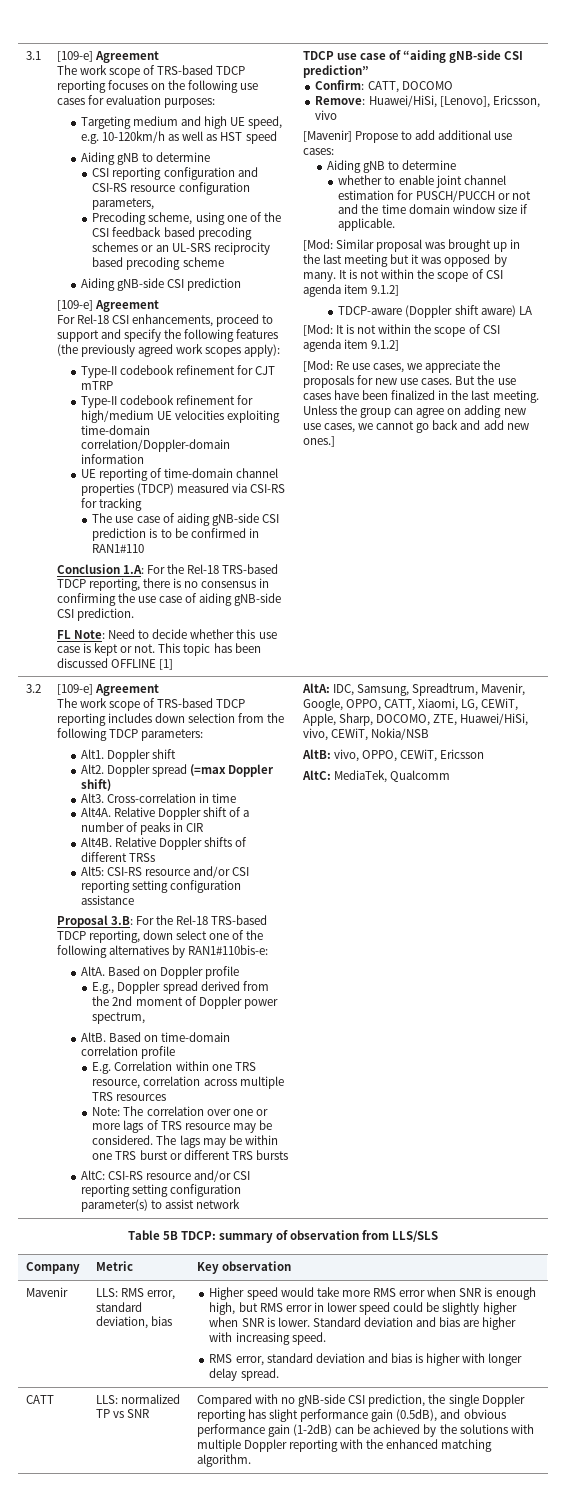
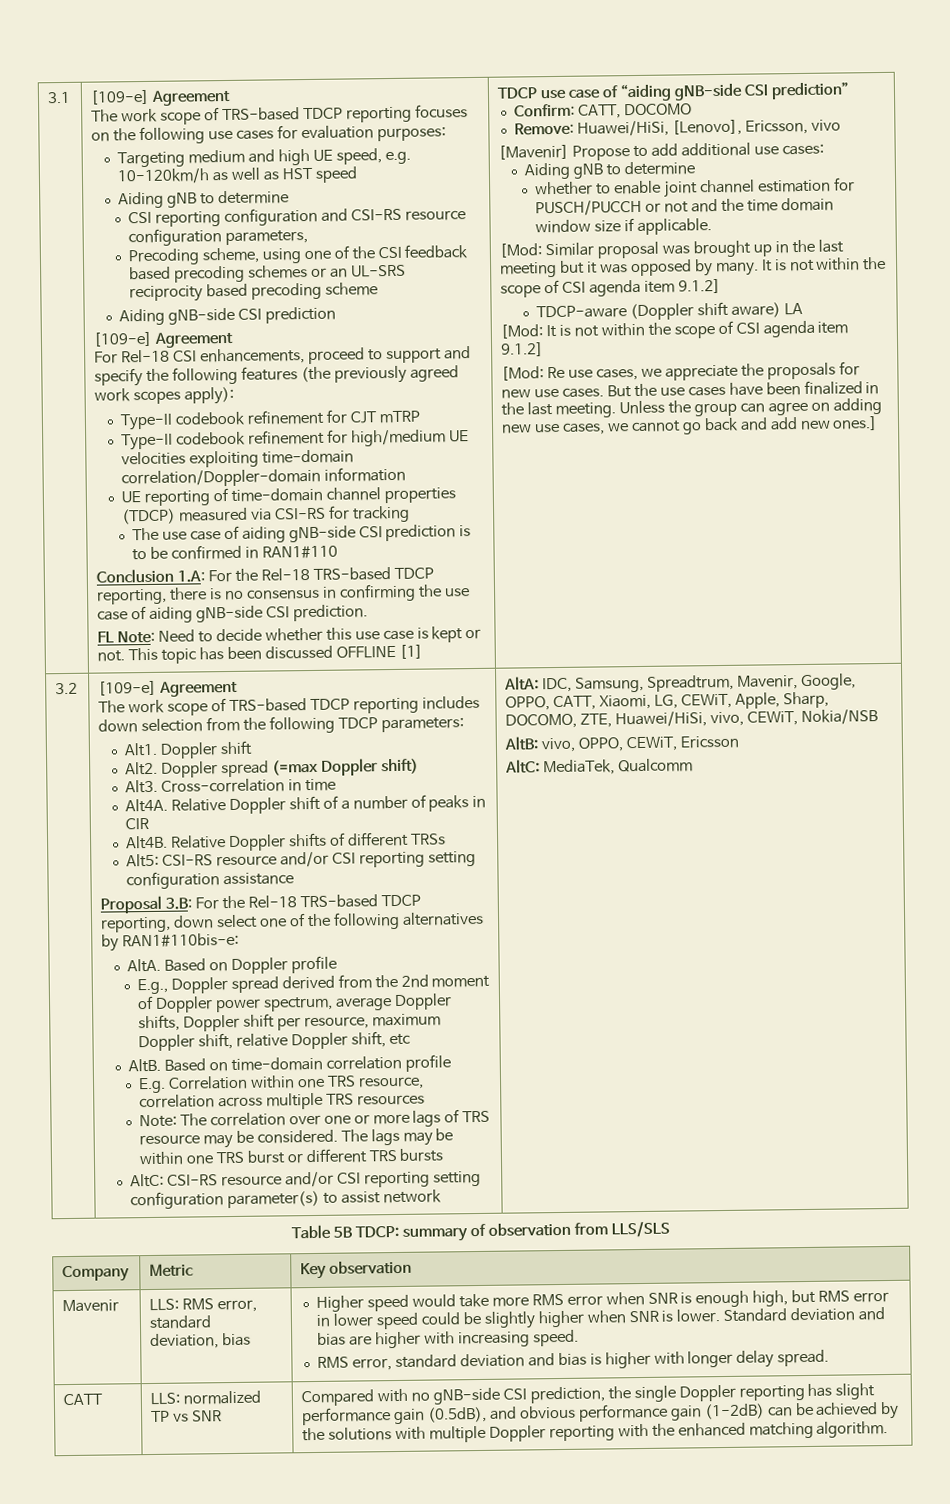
(146, 1018) none -> [334,993,452,1011] [138,1013,441,1032] [138,1031,411,1052] average Doppler shifts, Doppler shift per resource, maximum Doppler shift, relative Doppler shift, etc

